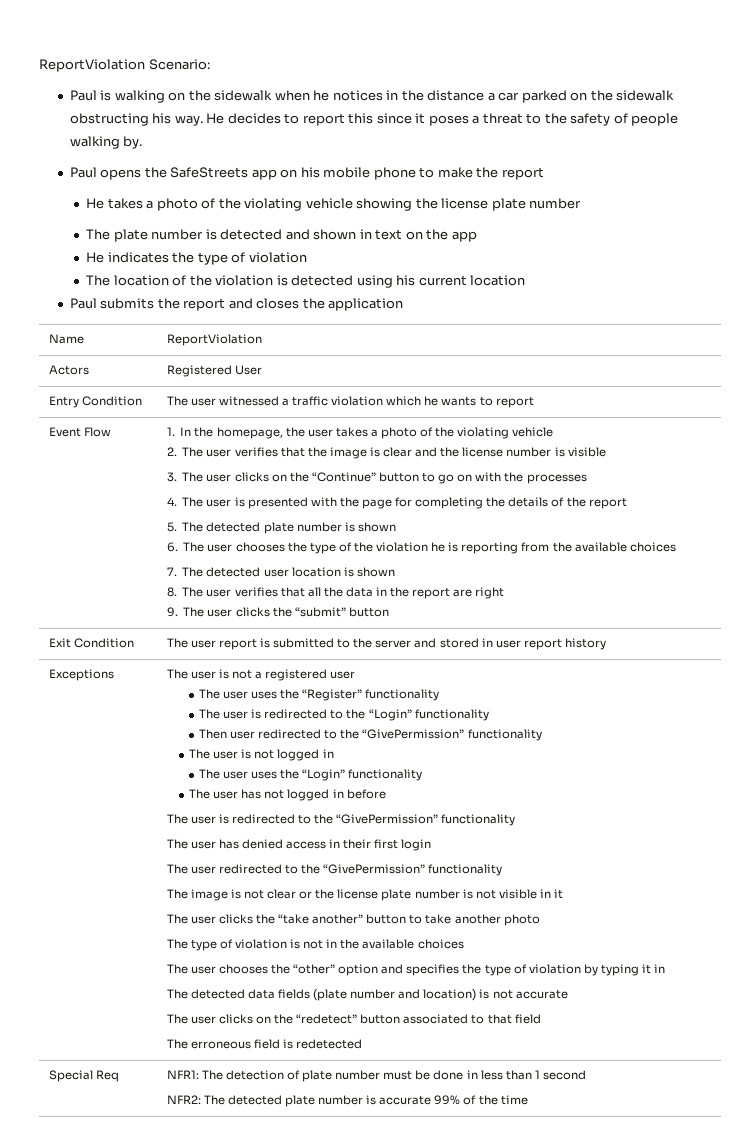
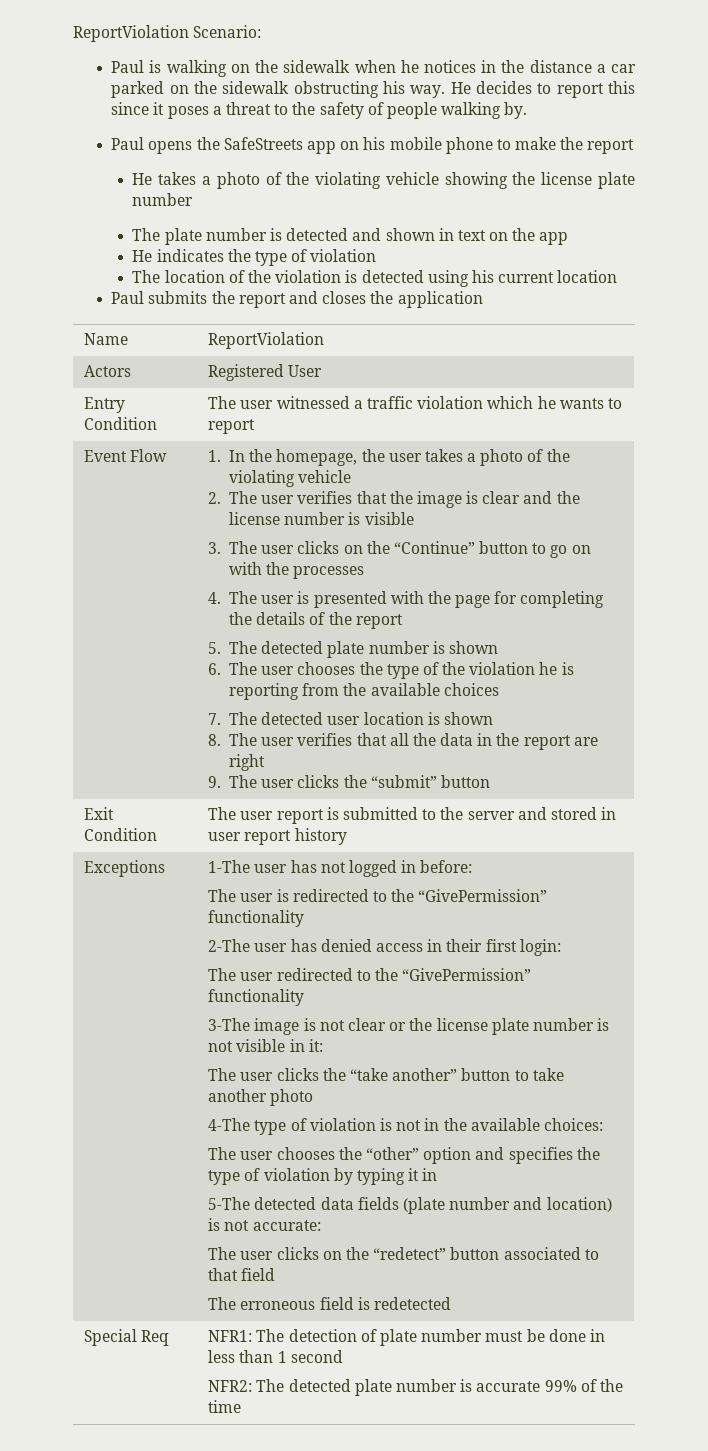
[166,669,356,681] [198,689,440,701] [198,709,489,721] [198,729,542,741] [189,749,334,761] [198,769,423,781] [189,789,211,799] The user is not a registered user // The user uses the “Register” functionality // The user is redirected to the “Login” functionality // Then user redirected to the “GivePermission” functionality // The user is not logged in // The user uses the “Login” functionality // The -> [208,860,251,873] 1-The
[346,789,386,799] before -> [420,860,473,873] before:
[166,839,188,849] The -> [208,939,251,952] 2-The
[401,839,432,851] login -> [519,939,561,956] login:
[166,889,188,899] The -> [208,1018,251,1031] 3-The
[554,889,564,899] it -> [308,1039,323,1052] it:
[166,939,188,949] The -> [208,1118,251,1131] 4-The
[417,939,464,949] choices -> [543,1118,603,1131] choices:
[166,989,188,999] The -> [208,1197,251,1210] 5-The
[515,990,568,999] accurate -> [252,1220,321,1231] accurate:

